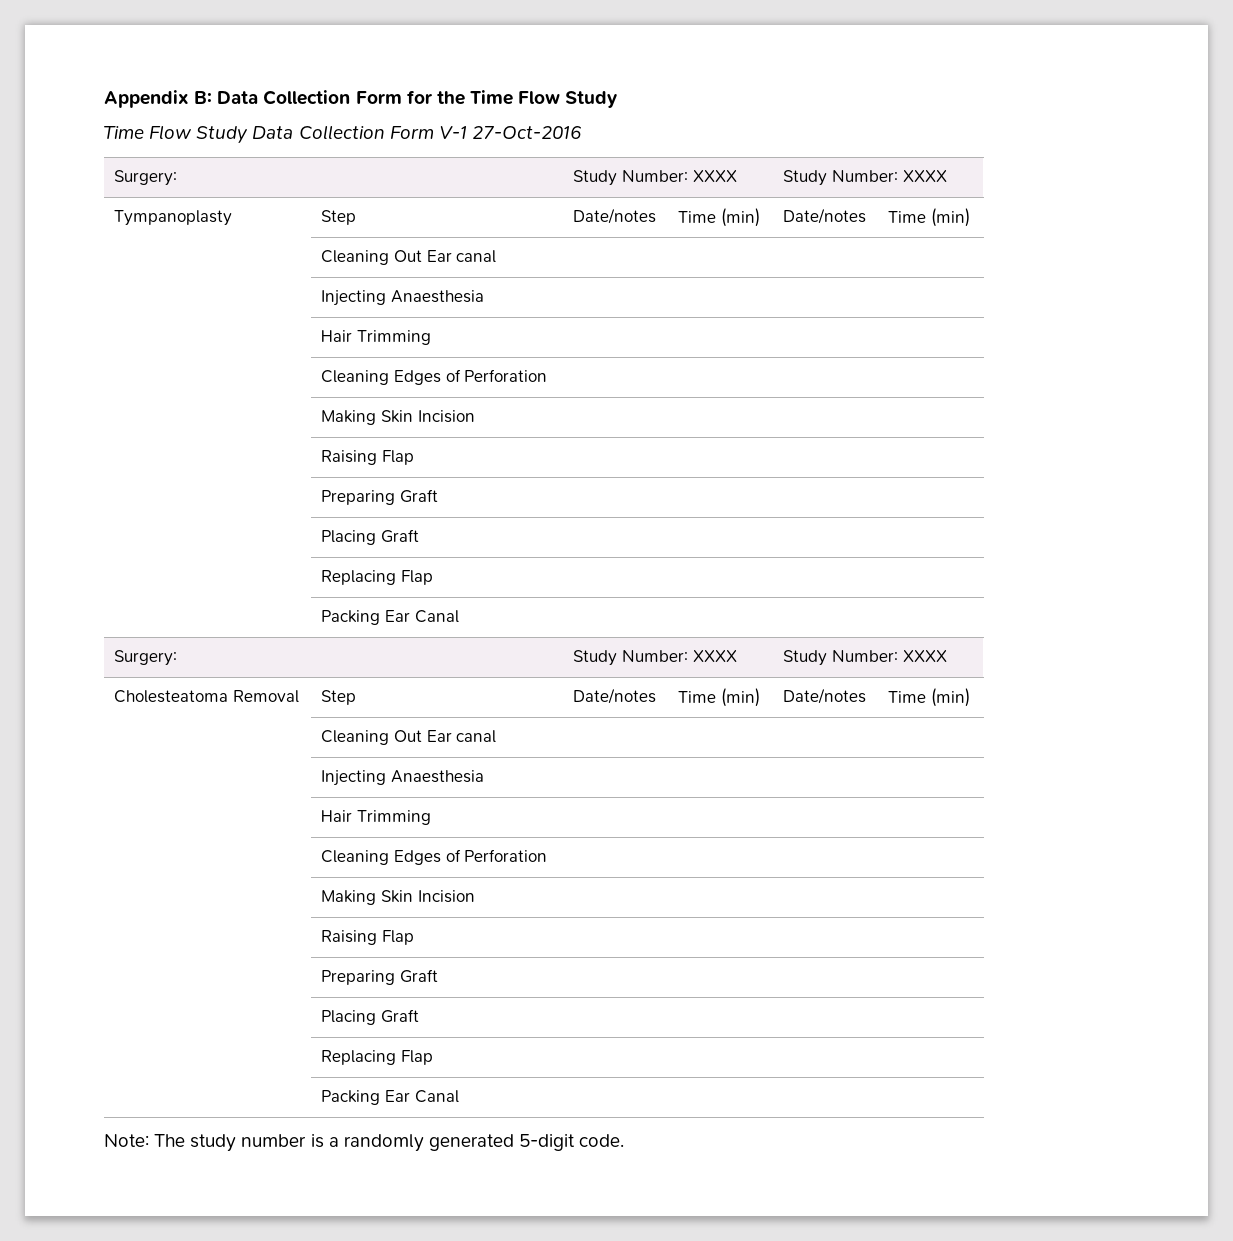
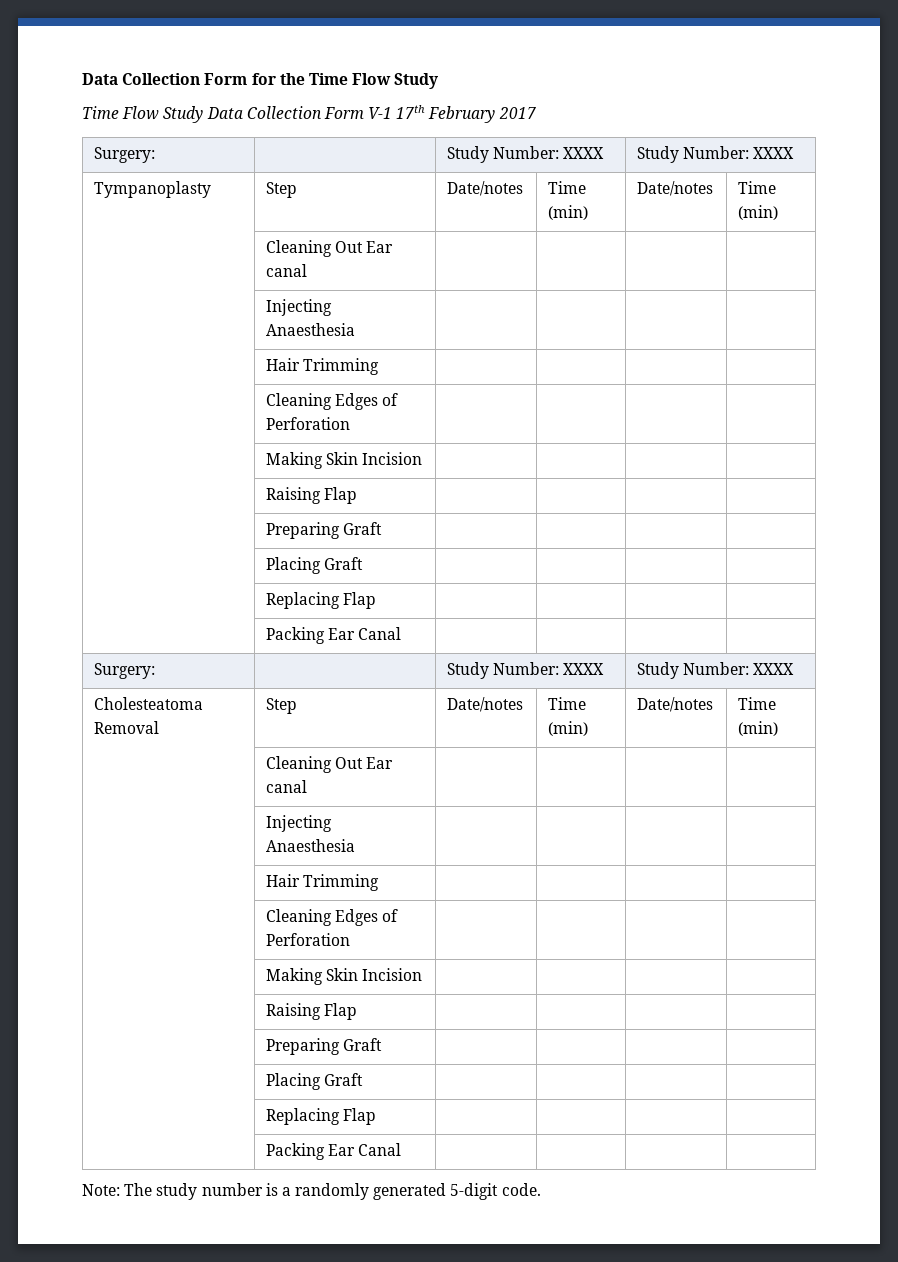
[104,90,213,108] Appendix B: -> (82, 79) none
[471,126,582,139] 27-Oct-2016 -> [396,105,536,123] 17th February 2017

